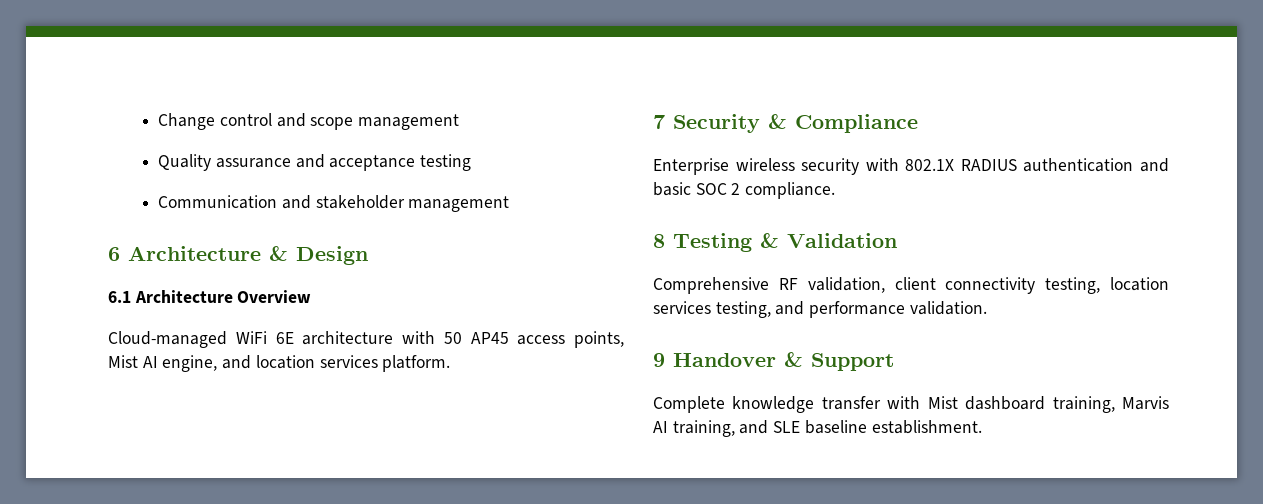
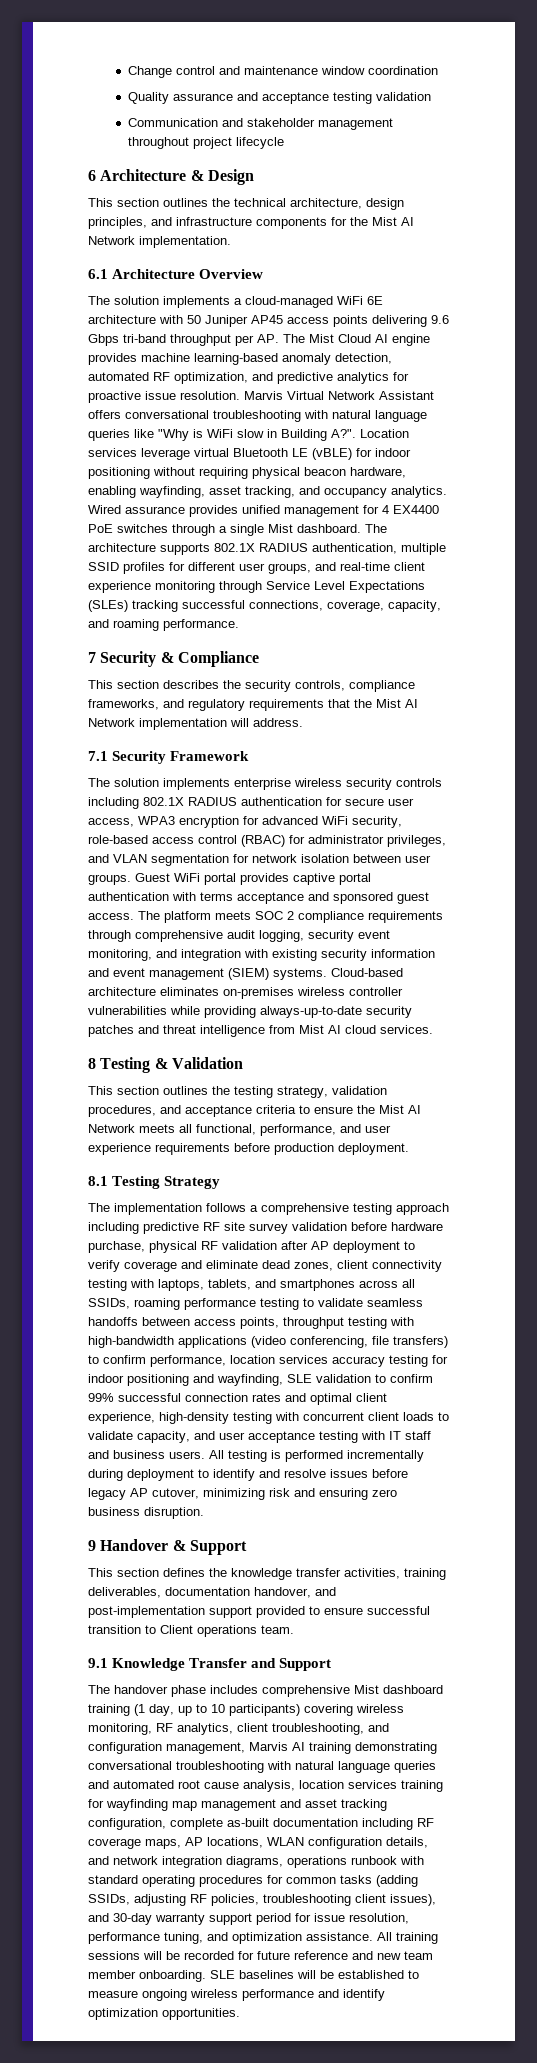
[310,114,460,130] scope management -> [243,66,438,75] maintenance window coordination
(472, 162) none -> [375,92,431,101] validation
(510, 204) none -> [127,137,284,149] throughout project lifecycle
[108,290,312,303] [108,331,227,348] 6.1 Architecture Overview // Cloud-managed -> [88,198,404,210] [88,217,414,229] [88,236,231,248] [88,269,264,279] [88,296,333,308] This section outlines the technical architecture, design principles, and infrastructure components for the Mist AI Network implementation. // 6.1 Architecture Overview // The solution implements a cloud-managed
(462, 338) none -> [205,315,248,327] Juniper
[574,331,624,348] [108,355,451,372] [653,114,918,133] [653,158,1169,175] [653,182,836,199] [653,233,897,252] [653,277,1169,294] [653,301,987,318] [653,352,894,371] [653,396,1169,413] [653,420,982,437] points, Mist AI engine, and location services platform. // 7 Security & Compliance // Enterprise wireless security with 802.1X RADIUS authentication and basic SOC 2 compliance. // 8 Testing & Validation // Comprehensive RF validation, client connectivity testing, location services testing, and performance validation. // 9 Handover & Support // Complete knowledge transfer with Mist dashboard training, Marvis AI training, and SLE baseline establishment. -> [333,315,449,327] [88,334,430,346] [88,353,392,365] [88,372,409,384] [88,391,434,403] [88,410,427,422] [88,429,409,441] [88,448,411,460] [88,467,406,479] [88,486,447,498] [88,505,439,517] [88,524,387,536] [88,543,446,555] [88,562,425,574] [88,581,425,593] [88,600,441,612] [88,619,239,631] [88,651,259,667] [88,680,415,692] [88,699,418,711] [88,718,303,730] [88,751,250,764] [88,778,442,790] [88,797,414,809] [88,816,402,828] [88,835,446,847] [88,854,431,866] [88,873,371,885] [88,892,429,904] [88,911,443,923] [88,930,390,942] [88,949,435,961] [88,968,403,980] [88,987,403,999] [88,1006,412,1018] [88,1025,433,1037] [88,1057,243,1073] [88,1086,387,1098] [88,1105,421,1117] [88,1124,391,1136] [88,1143,409,1155] [88,1176,221,1189] [88,1203,449,1215] [88,1222,443,1234] [88,1241,415,1253] [88,1260,442,1272] [88,1279,415,1291] [88,1298,423,1310] [88,1317,414,1329] [88,1336,448,1348] [88,1355,448,1367] [88,1374,433,1386] [88,1393,387,1405] [88,1412,449,1424] [88,1431,431,1443] [88,1450,424,1462] [88,1469,408,1481] [88,1488,397,1500] [88,1507,204,1519] [88,1539,247,1555] [88,1568,446,1580] [88,1587,336,1598] [88,1606,430,1618] [88,1625,294,1637] [88,1658,332,1671] [88,1685,443,1697] [88,1704,404,1716] [88,1723,389,1735] [88,1742,437,1754] [88,1761,436,1773] [88,1780,443,1792] [88,1799,387,1811] [88,1818,434,1830] [88,1837,428,1849] [88,1856,424,1868] [88,1875,418,1887] [88,1894,436,1906] [88,1913,409,1925] [88,1932,438,1944] [88,1951,433,1960] [88,1970,419,1982] [88,1989,385,2001] [88,2008,240,2020] points delivering 9.6 Gbps tri-band throughput per AP. The Mist Cloud AI engine provides machine learning-based anomaly detection, automated RF optimization, and predictive analytics for proactive issue resolution. Marvis Virtual Network Assistant offers conversational troubleshooting with natural language queries like "Why is WiFi slow in Building A?". Location services leverage virtual Bluetooth LE (vBLE) for indoor positioning without requiring physical beacon hardware, enabling wayfinding, asset tracking, and occupancy analytics. Wired assurance provides unified management for 4 EX4400 PoE switches through a single Mist dashboard. The architecture supports 802.1X RADIUS authentication, multiple SSID profiles for different user groups, and real-time client experience monitoring through Service Level Expectations (SLEs) tracking successful connections, coverage, capacity, and roaming performance. // 7 Security & Compliance // This section describes the security controls, compliance frameworks, and regulatory requirements that the Mist AI Network implementation will address. // 7.1 Security Framework // The solution implements enterprise wireless security controls including 802.1X RADIUS authentication for secure user access, WPA3 encryption for advanced WiFi security, role-based access control (RBAC) for administrator privileges, and VLAN segmentation for network isolation between user groups. Guest WiFi portal provides captive portal authentication with terms acceptance and sponsored guest access. The platform meets SOC 2 compliance requirements through comprehensive audit logging, security event monitoring, and integration with existing security information and event management (SIEM) systems. Cloud-based architecture eliminates on-premises wireless controller vulnerabilities while providing always-up-to-date security patches and threat intelligence from Mist AI cloud services. // 8 Testing & Validation // This section outlines the testing strategy, validation procedures, and acceptance criteria to ensure the Mist AI Network meets all functional, performance, and user experience requirements before production deployment. // 8.1 Testing Strategy // The implementation follows a comprehensive testing approach including predictive RF site survey validation before hardware purchase, physical RF validation after AP deployment to verify coverage and eliminate dead zones, client connectivity testing with laptops, tablets, and smartphones across all SSIDs, roaming performance testing to validate seamless handoffs between access points, throughput testing with high-bandwidth applications (video conferencing, file transfers) to confirm performance, location services accuracy testing for indoor positioning and wayfinding, SLE validation to confirm 99% successful connection rates and optimal client experience, high-density testing with concurrent client loads to validate capacity, and user acceptance testing with IT staff and business users. All testing is performed incrementally during deployment to identify and resolve issues before legacy AP cutover, minimizing risk and ensuring zero business disruption. // 9 Handover & Support // This section defines the knowledge transfer activities, training deliverables, documentation handover, and post-implementation support provided to ensure successful transition to Client operations team. // 9.1 Knowledge Transfer and Support // The handover phase includes comprehensive Mist dashboard training (1 day, up to 10 participants) covering wireless monitoring, RF analytics, client troubleshooting, and configuration management, Marvis AI training demonstrating conversational troubleshooting with natural language queries and automated root cause analysis, location services training for wayfinding map management and asset tracking configuration, complete as-built documentation including RF coverage maps, AP locations, WLAN configuration details, and network integration diagrams, operations runbook with standard operating procedures for common tasks (adding SSIDs, adjusting RF policies, troubleshooting client issues), and 30-day warranty support period for issue resolution, performance tuning, and optimization assistance. All training sessions will be recorded for future reference and new team member onboarding. SLE baselines will be established to measure ongoing wireless performance and identify optimization opportunities.

